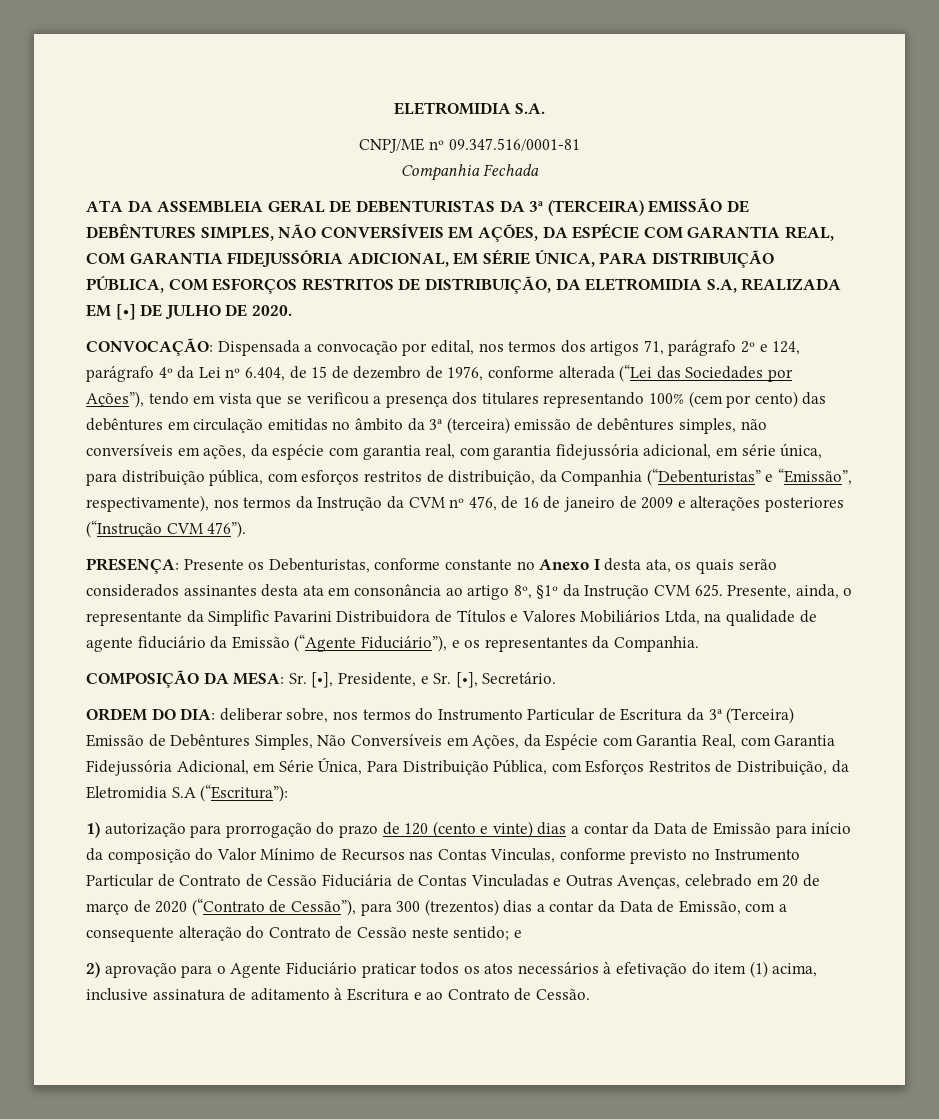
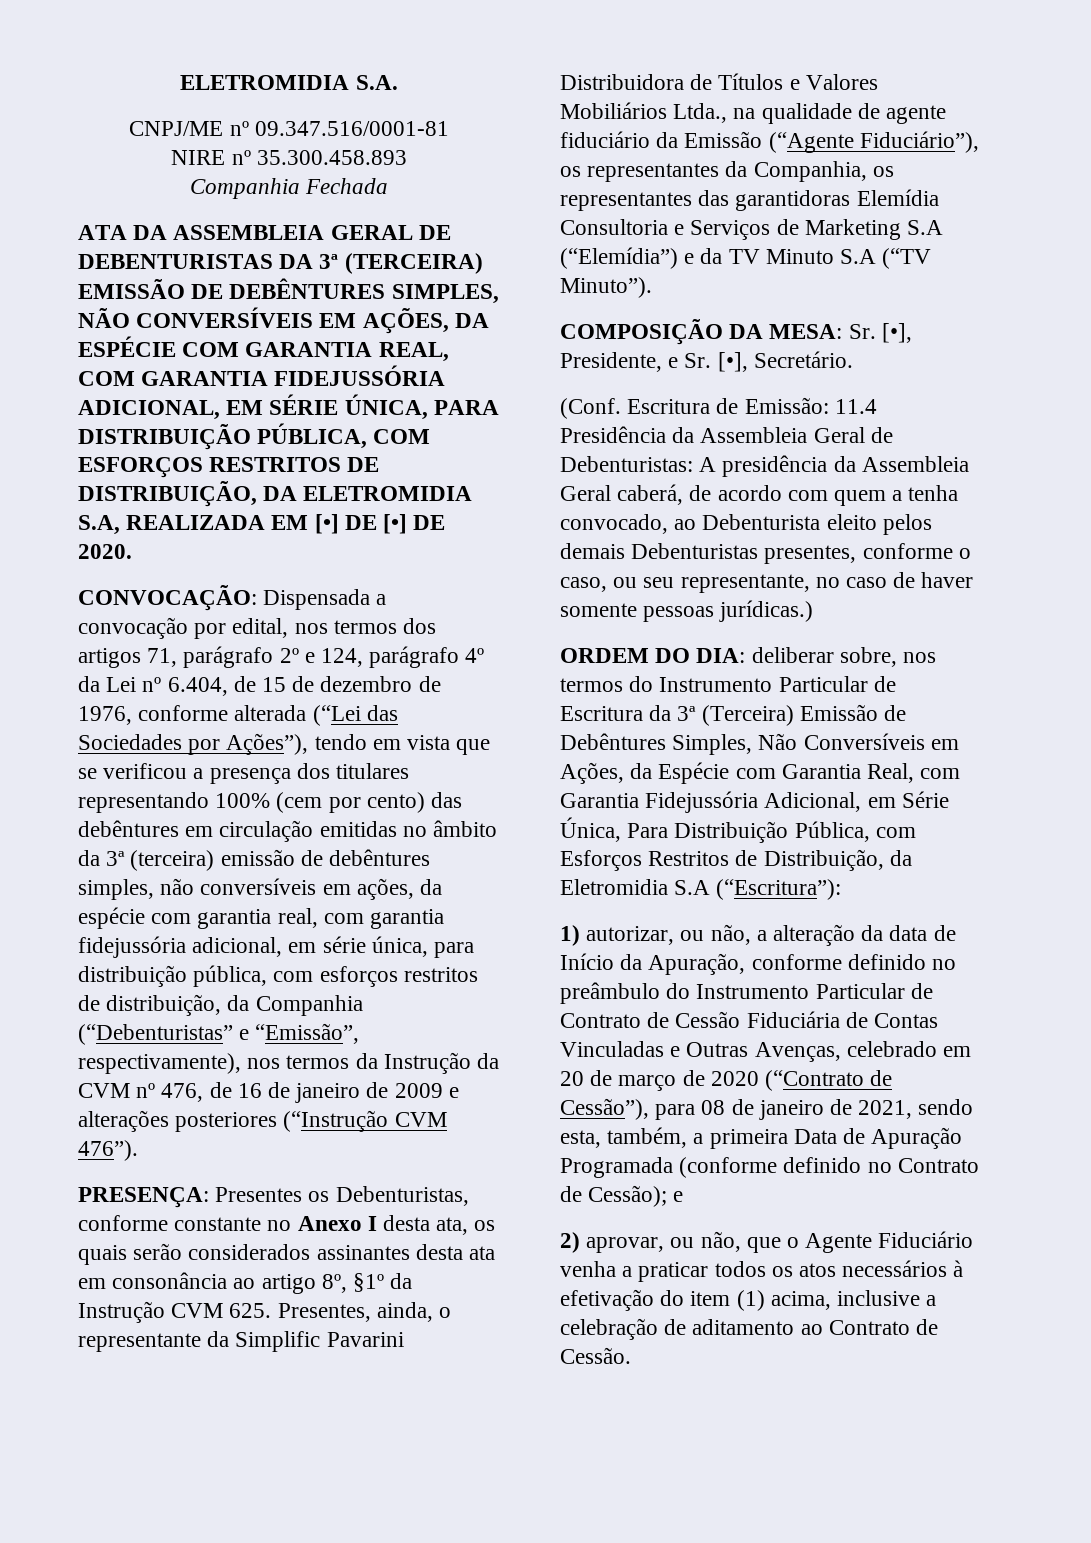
(580, 144) none -> [171,150,407,165] // NIRE nº 35.300.458.893
[164,305,221,320] JULHO -> [383,514,408,534] [•]
[183,559,244,570] Presente -> [215,1187,303,1202] Presentes
[727,585,792,599] Presente, -> [277,1303,371,1322] Presentes,
[664,610,700,625] Ltda, -> [673,103,728,123] Ltda.,
[451,640,460,648] e -> (979, 142) none
[613,636,699,652] Companhia. -> [753,161,894,182] [560,189,939,211] [560,219,944,240] [560,247,932,269] [560,277,652,298] Companhia, os representantes das garantidoras Elemídia Consultoria e Serviços de Marketing S.A (“Elemídia”) e da TV Minuto S.A (“TV Minuto”).
(557, 678) none -> [560,397,877,419] [560,426,893,443] [560,455,969,477] [560,484,959,506] [560,514,932,535] [560,543,971,564] [560,572,974,593] [560,600,814,622] // (Conf. Escritura de Emissão: 11.4 Presidência da Assembleia Geral de Debenturistas: A presidência da Assembleia Geral caberá, de acordo com quem a tenha convocado, ao Debenturista eleito pelos demais Debenturistas presentes, conforme o caso, ou seu representante, no caso de haver somente pessoas jurídicas.)
[104,821,852,838] [86,848,711,864] autorização para prorrogação do prazo de 120 (cento e vinte) dias a contar da Data de Emissão para início da composição do Valor Mínimo de Recursos nas Contas Vinculas, conforme previsto no -> [586,924,956,946] [560,953,957,975] [560,982,691,1004] autorizar, ou não, a alteração da data de Início da Apuração, conforme definido no preâmbulo do
[396,899,788,916] [86,926,522,942] [86,962,213,978] 300 (trezentos) dias a contar da Data de Emissão, com a consequente alteração do Contrato de Cessão neste sentido; e // 2) aprovação para -> [701,1099,974,1120] [560,1127,963,1149] [560,1157,979,1178] [560,1185,684,1207] [560,1231,781,1253] 08 de janeiro de 2021, sendo esta, também, a primeira Data de Apuração Programada (conforme definido no Contrato de Cessão); e // 2) aprovar, ou não, que
(357, 968) none -> [560,1261,633,1277] venha a
[152,988,422,1001] assinatura de aditamento à Escritura e -> [926,1295,937,1306] [560,1318,795,1340] a celebração de aditamento

